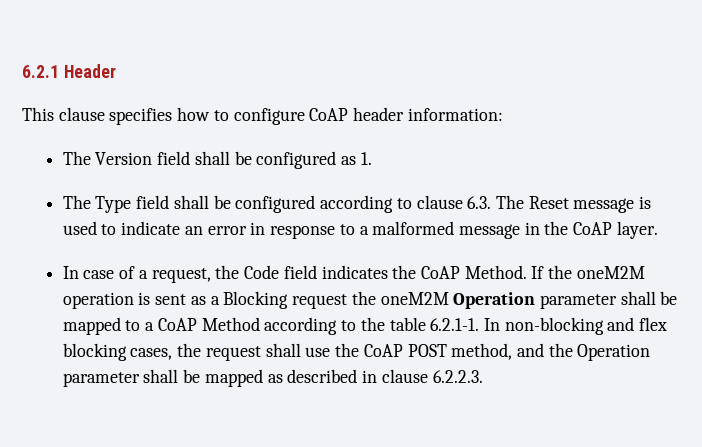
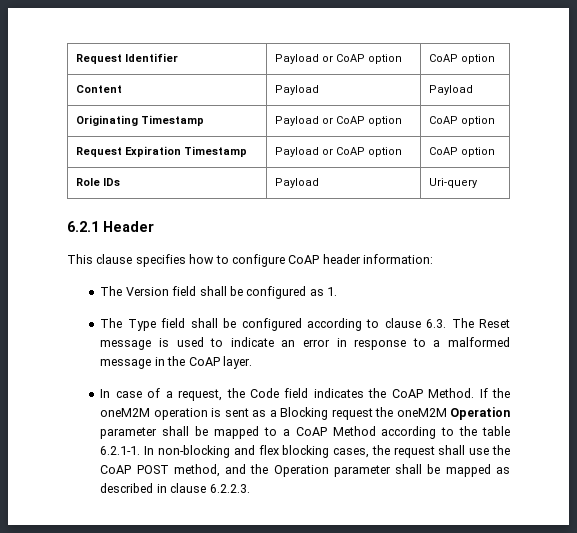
(22, 71) none -> [75,53,178,64] [274,54,402,64] [428,54,495,64] [75,85,122,93] [274,85,319,95] [428,85,473,95] [75,115,204,126] [274,116,402,126] [428,116,495,126] [75,146,247,157] [274,147,402,157] [428,147,495,157] [75,178,120,186] [274,178,319,188] [428,178,478,188] Request Identifier | Payload or CoAP option | CoAP option // Content | Payload | Payload // Originating Timestamp | Payload or CoAP option | CoAP option // Request Expiration Timestamp | Payload or CoAP option | CoAP option // Role IDs | Payload | Uri-query //

